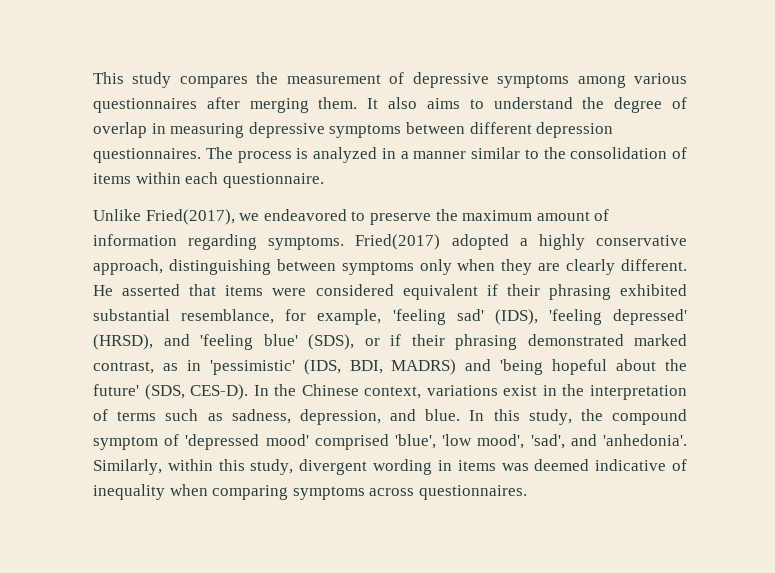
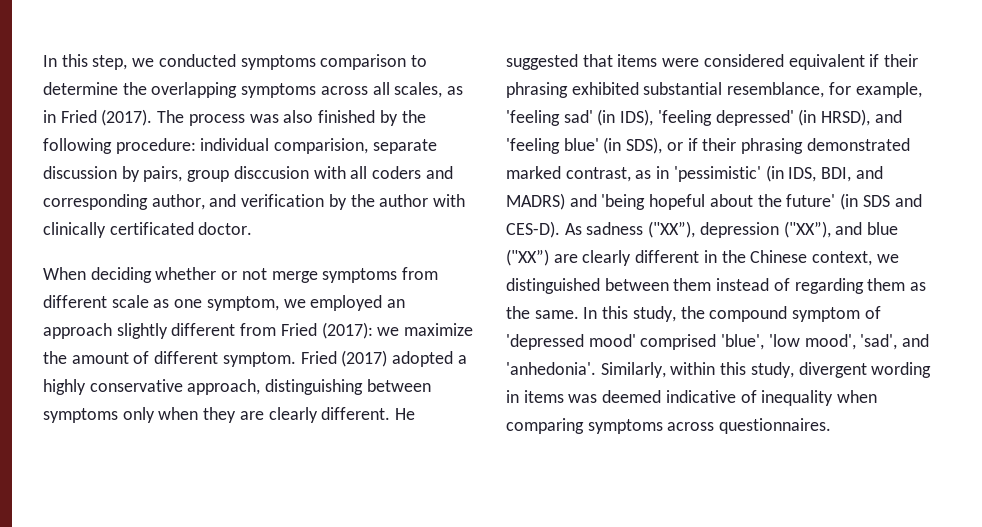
[93,72,687,88] [93,97,687,113] [93,122,614,138] [93,147,687,163] [93,172,324,188] [93,209,610,225] [93,234,441,250] This study compares the measurement of depressive symptoms among various questionnaires after merging them. It also aims to understand the degree of overlap in measuring depressive symptoms between different depression questionnaires. The process is analyzed in a manner similar to the consolidation of items within each questionnaire. // Unlike Fried(2017), we endeavored to preserve the maximum amount of information regarding symptoms. Fried(2017) -> [43,54,428,70] [43,82,464,98] [43,109,426,126] [43,138,437,154] [43,166,453,182] [43,194,466,210] [43,222,253,238] [43,267,439,283] [43,295,406,311] [43,322,474,339] [43,350,388,367] In this step, we conducted symptoms comparison to determine the overlapping symptoms across all scales, as in Fried (2017). The process was also finished by the following procedure: individual comparision, separate discussion by pairs, group disccusion with all coders and corresponding author, and verification by the author with clinically certificated doctor. // When deciding whether or not merge symptoms from different scale as one symptom, we employed an approach slightly different from Fried (2017): we maximize the amount of different symptom. Fried (2017)
[122,284,181,296] asserted -> [506,54,578,70] suggested
[494,309,687,325] [93,334,153,350] (IDS), 'feeling depressed' (HRSD), -> [597,109,871,126] (in IDS), 'feeling depressed' (in HRSD),
[308,334,354,350] (SDS), -> [603,137,663,154] (in SDS),
[303,359,383,375] (IDS, BDI, -> [765,165,883,182] (in IDS, BDI, and
[144,384,687,400] [93,409,461,425] (SDS, CES-D). In the Chinese context, variations exist in the interpretation of terms such as sadness, depression, and blue. -> [840,193,922,210] [506,221,899,238] [506,249,899,266] [506,278,927,294] [506,306,579,319] (in SDS and CES-D). As sadness ("XX”), depression ("XX”), and blue ("XX”) are clearly different in the Chinese context, we distinguished between them instead of regarding them as the same.

